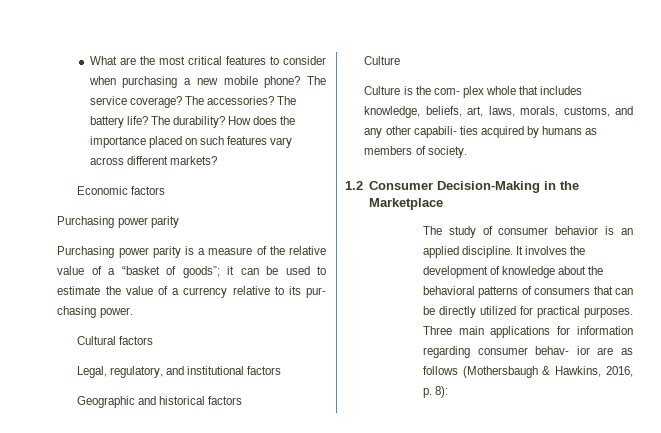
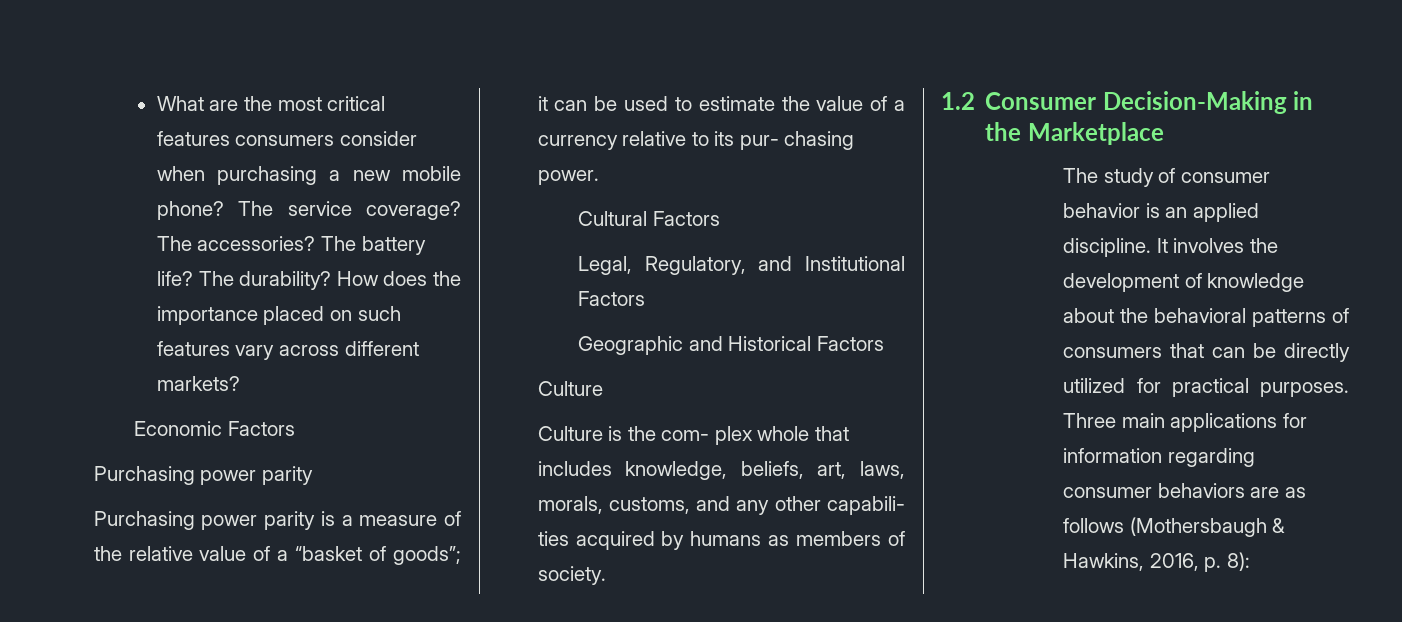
[269,56,279,65] to -> [235,135,335,146] consumers
[131,186,166,195] factors -> [227,421,295,436] Factors
[119,336,154,345] factors -> [652,211,720,226] Factors
[110,366,282,378] regulatory, and institutional factors -> [644,256,905,275] [578,291,646,306] Regulatory, and Institutional Factors
[159,396,243,405] historical factors -> [728,336,884,351] Historical Factors
[535,346,590,355] behav- ior -> [1157,483,1245,498] behaviors

